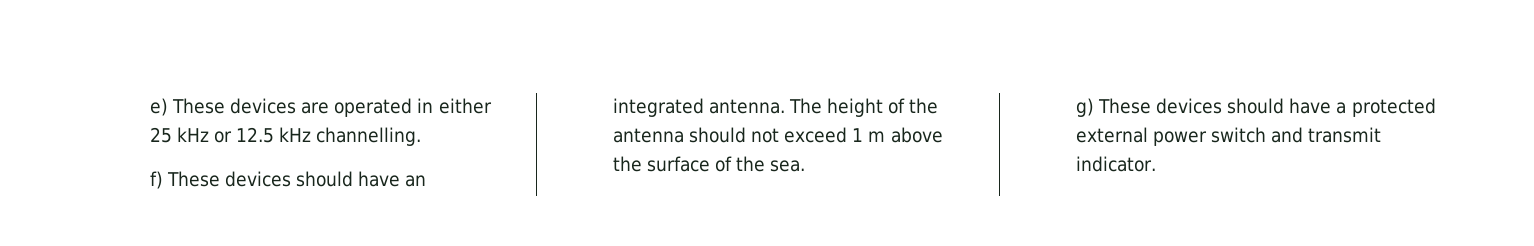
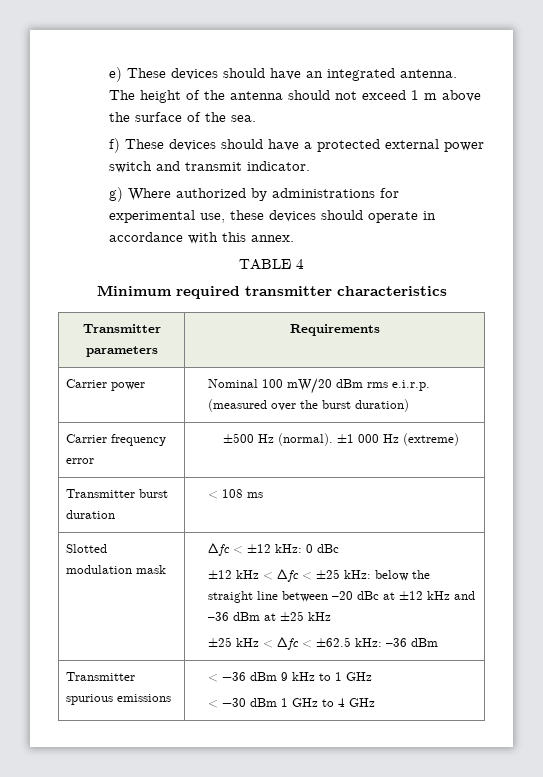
[301,98,492,117] [149,127,422,146] [149,171,292,189] are operated in either 25 kHz or 12.5 kHz channelling. // f) These devices -> (218, 74) none
[1075,98,1094,117] g) -> [108,138,120,153] f)
(1156, 164) none -> [108,187,399,202] [108,210,436,223] [108,232,294,244] [239,259,304,270] [96,285,447,299] [82,324,161,333] [85,346,158,357] [289,324,380,336] [66,379,146,391] [207,378,430,394] [207,399,409,412] [66,434,167,446] [66,458,95,464] [222,433,459,446] [66,489,169,498] [66,510,116,519] [207,489,263,499] [66,544,108,553] [66,565,167,574] [207,542,339,556] [207,568,430,582] [207,591,475,603] [207,611,331,621] [207,636,438,650] [66,672,136,681] [66,694,172,705] [207,672,372,682] [207,698,375,708] // g) Where authorized by administrations for experimental use, these devices should operate in accordance with this annex. // TABLE 4 // Minimum required transmitter characteristics // Transmitter parameters | Requirements // Carrier power | Nominal 100 mW/20 dBm rms e.i.r.p. (measured over the burst duration) // Carrier frequency error | ±500 Hz (normal). ±1 000 Hz (extreme) // Transmitter burst duration | < 108 ms // Slotted modulation mask | ∆fc < ±12 kHz: 0 dBc // ±12 kHz < ∆fc < ±25 kHz: below the straight line between –20 dBc at ±12 kHz and –36 dBm at ±25 kHz // ±25 kHz < ∆fc < ±62.5 kHz: –36 dBm // Transmitter spurious emissions | < −36 dBm 9 kHz to 1 GHz // < −30 dBm 1 GHz to 4 GHz

